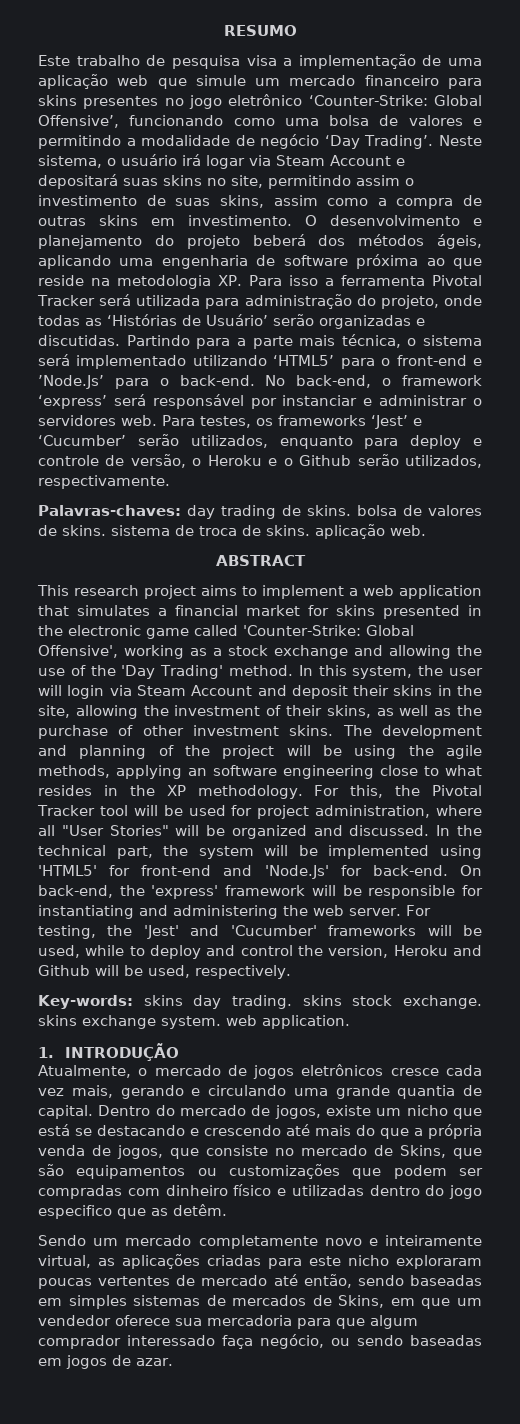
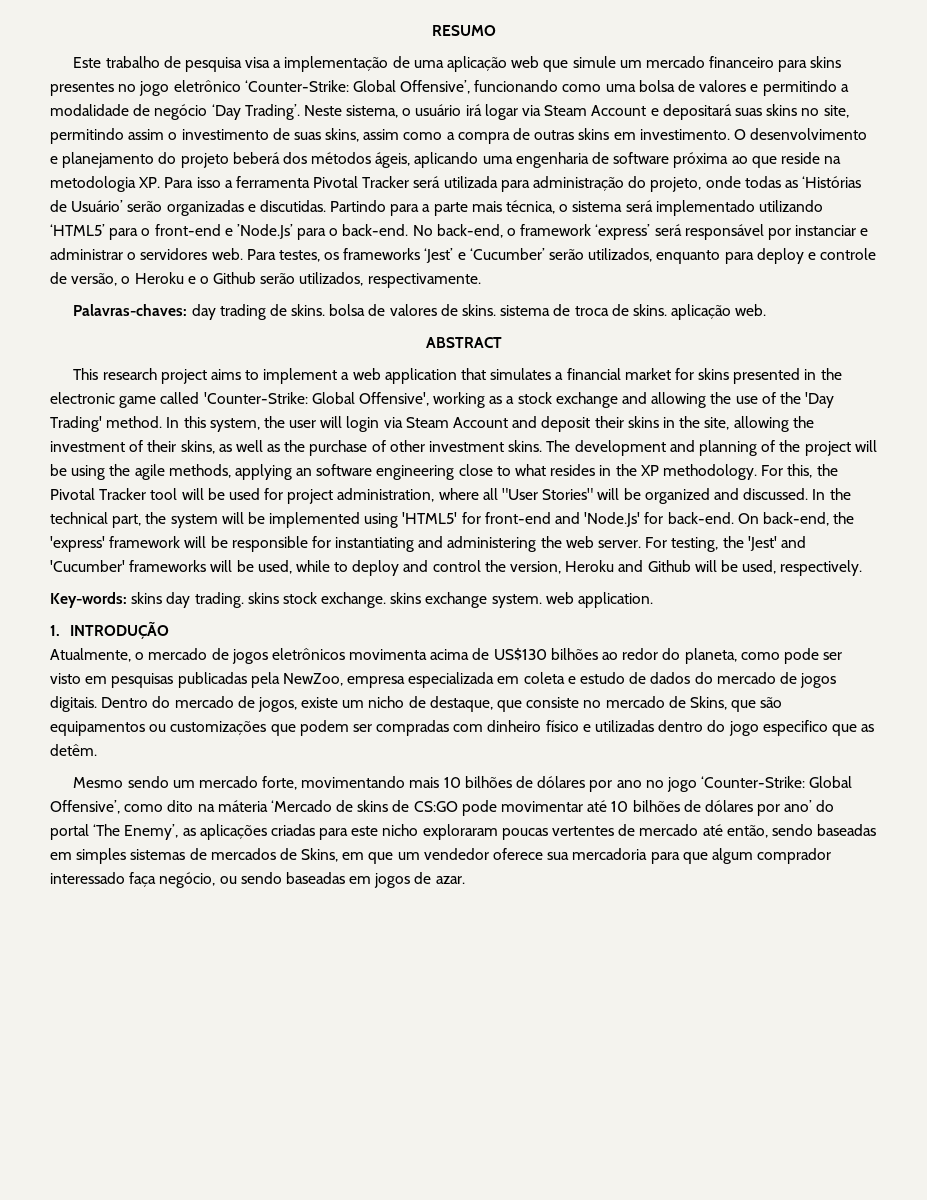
[390,1065,482,1076] [38,1085,482,1099] [38,1105,93,1119] cresce cada vez mais, gerando e circulando uma grande quantia de capital. -> [349,648,843,664] [50,672,837,688] [50,696,97,712] movimenta acima de US$130 bilhões ao redor do planeta, como pode ser visto em pesquisas publicadas pela NewZoo, empresa especializada em coleta e estudo de dados do mercado de jogos digitais.
[453,1108,482,1119] [38,1124,482,1139] [38,1145,163,1159] que está se destacando e crescendo até mais do que a própria venda de jogos, -> [408,696,493,712] de destaque,
[38,1235,483,1249] [38,1255,91,1268] Sendo um mercado completamente novo e inteiramente virtual, -> [73,776,853,792] [50,800,835,816] [50,824,179,840] Mesmo sendo um mercado forte, movimentando mais 10 bilhões de dólares por ano no jogo ‘Counter-Strike: Global Offensive’, como dito na máteria ‘Mercado de skins de CS:GO pode movimentar até 10 bilhões de dólares por ano’ do portal ‘The Enemy’,

